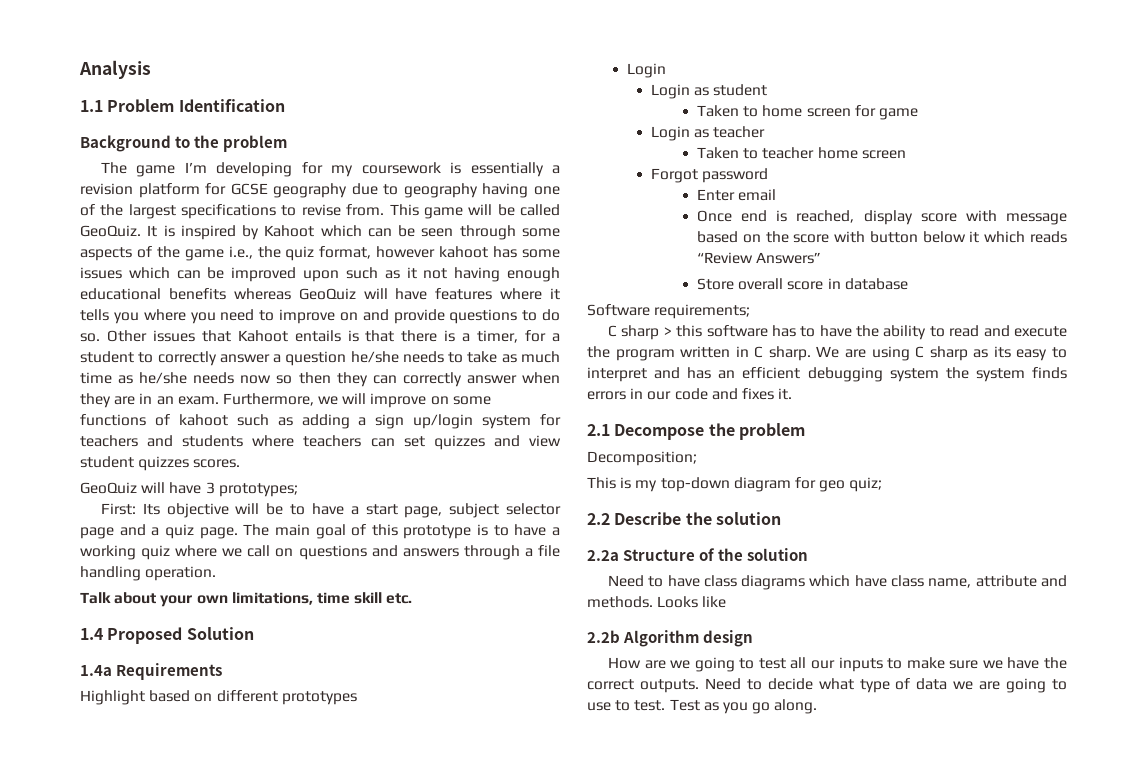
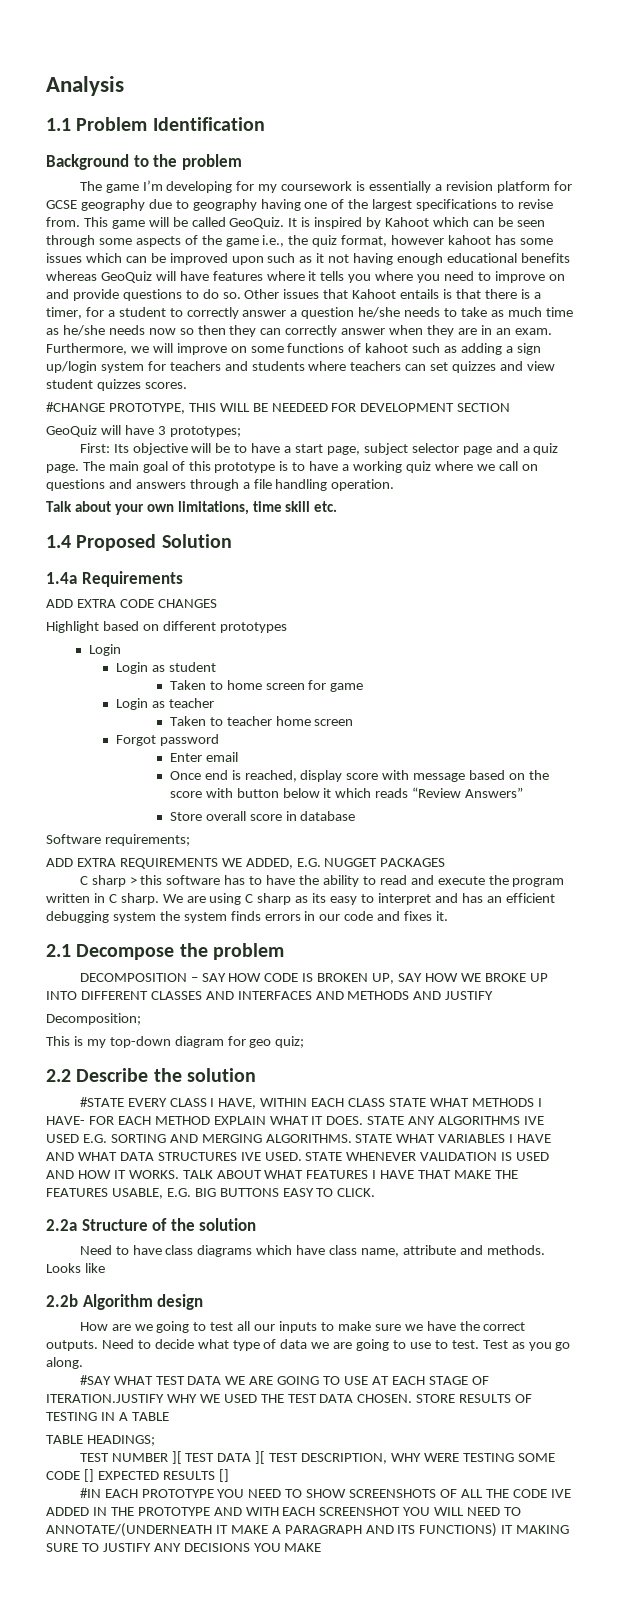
(241, 463) none -> [46,402,511,414] // #CHANGE PROTOTYPE, THIS WILL BE NEEDEED FOR DEVELOPMENT SECTION
(223, 671) none -> [46,599,217,608] // ADD EXTRA CODE CHANGES
(751, 311) none -> [46,858,446,869] // ADD EXTRA REQUIREMENTS WE ADDED, E.G. NUGGET PACKAGES
(805, 431) none -> [79,973,548,984] [46,991,494,1000] // DECOMPOSITION – SAY HOW CODE IS BROKEN UP, SAY HOW WE BROKE UP INTO DIFFERENT CLASSES AND INTERFACES AND METHODS AND JUSTIFY
(781, 518) none -> [79,1097,542,1109] [46,1116,545,1125] [46,1134,552,1143] [46,1152,550,1161] [46,1170,518,1179] [46,1188,376,1199] // #STATE EVERY CLASS I HAVE, WITHIN EACH CLASS STATE WHAT METHODS I HAVE- FOR EACH METHOD EXPLAIN WHAT IT DOES. STATE ANY ALGORITHMS IVE USED E.G. SORTING AND MERGING ALGORITHMS. STATE WHAT VARIABLES I HAVE AND WHAT DATA STRUCTURES IVE USED. STATE WHENEVER VALIDATION IS USED AND HOW IT WORKS. TALK ABOUT WHAT FEATURES I HAVE THAT MAKE THE FEATURES USABLE, E.G. BIG BUTTONS EASY TO CLICK.
(818, 706) none -> [79,1375,489,1385] [46,1394,533,1403] [46,1412,169,1421] [46,1435,155,1446] [79,1451,555,1464] [46,1469,229,1482] [79,1488,571,1498] [46,1507,522,1516] [46,1523,570,1537] [46,1543,322,1552] // #SAY WHAT TEST DATA WE ARE GOING TO USE AT EACH STAGE OF ITERATION.JUSTIFY WHY WE USED THE TEST DATA CHOSEN. STORE RESULTS OF TESTING IN A TABLE // TABLE HEADINGS; // TEST NUMBER ][ TEST DATA ][ TEST DESCRIPTION, WHY WERE TESTING SOME CODE [] EXPECTED RESULTS [] // #IN EACH PROTOTYPE YOU NEED TO SHOW SCREENSHOTS OF ALL THE CODE IVE ADDED IN THE PROTOTYPE AND WITH EACH SCREENSHOT YOU WILL NEED TO ANNOTATE/(UNDERNEATH IT MAKE A PARAGRAPH AND ITS FUNCTIONS) IT MAKING SURE TO JUSTIFY ANY DECISIONS YOU MAKE

